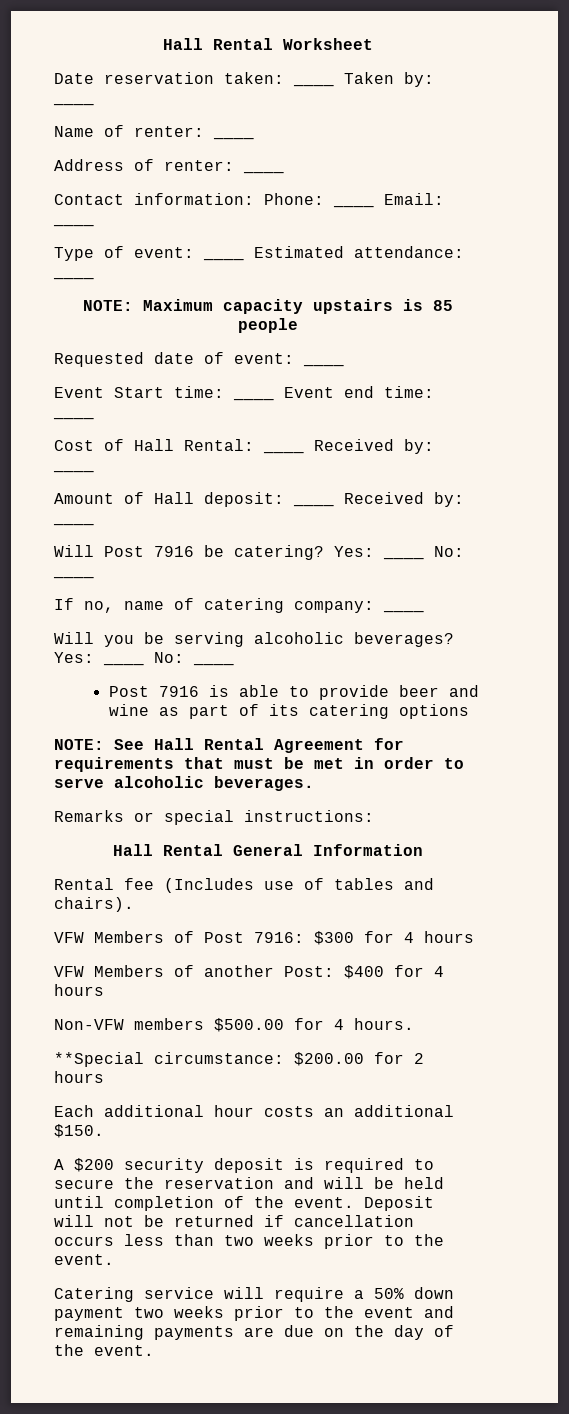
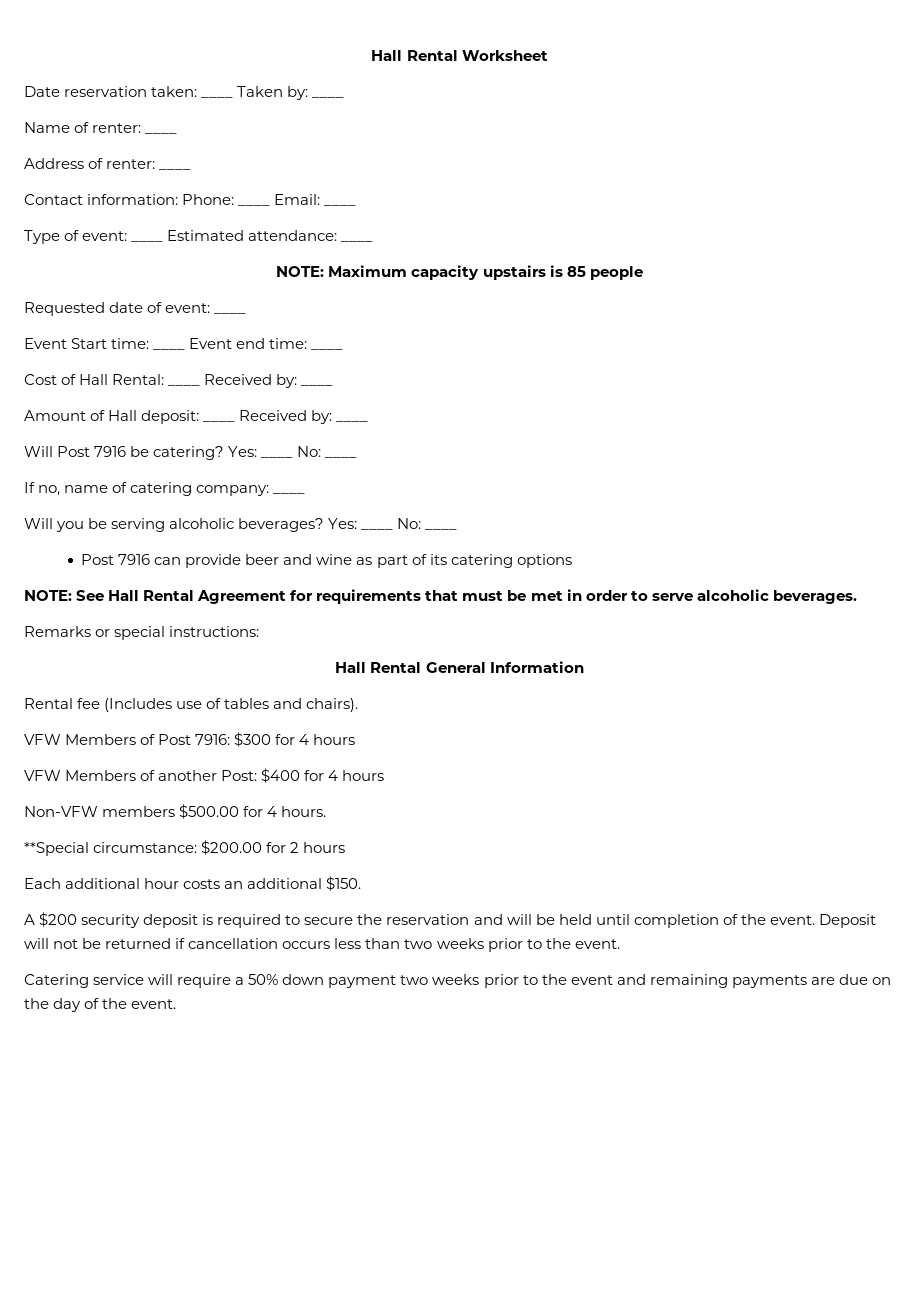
[208,685,309,697] is able to -> [154,557,182,565] can

